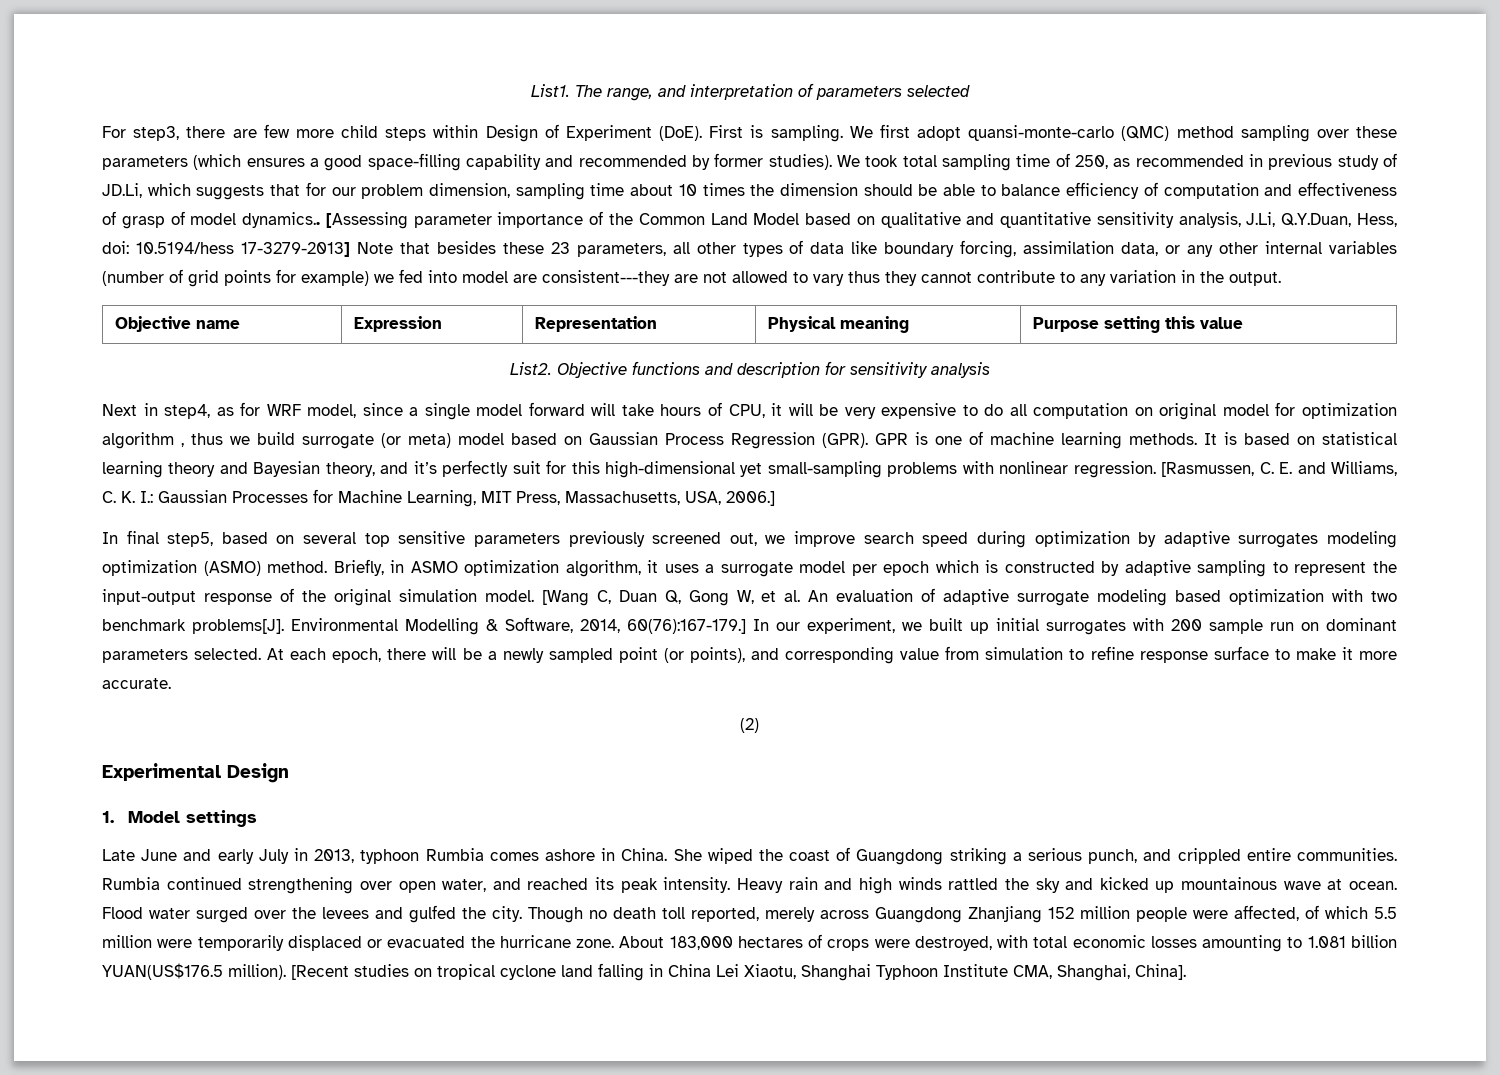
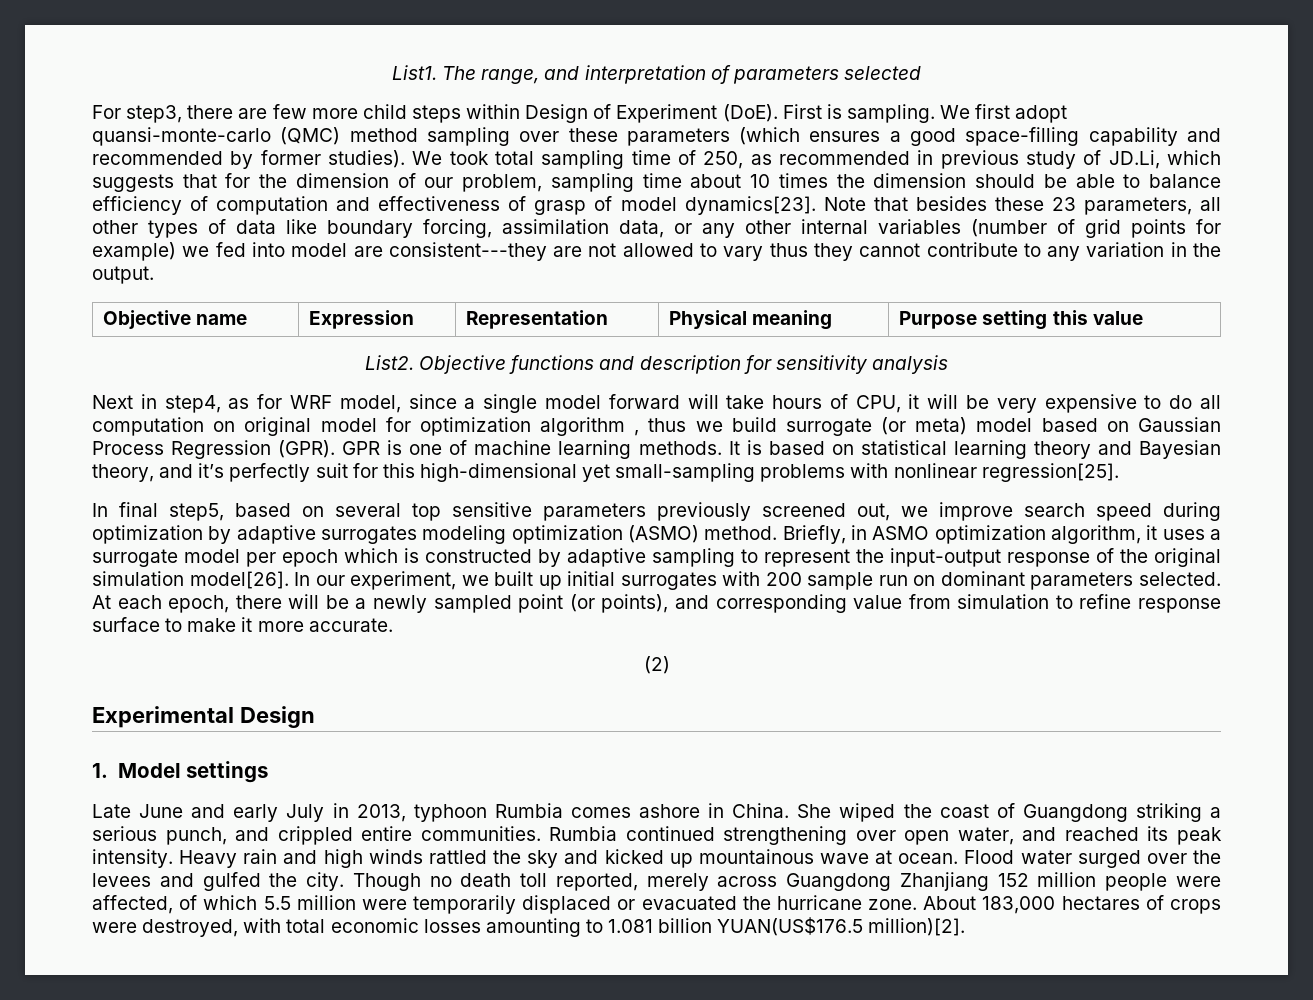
[331,183,510,199] our problem dimension, -> [259,173,543,192] the dimension of our problem,
[242,211,1397,229] [102,241,350,257] dynamics.. [Assessing parameter importance of the Common Land Model based on qualitative and quantitative sensitivity analysis, J.Li, Q.Y.Duan, Hess, doi: 10.5194/hess 17-3279-2013] -> [684,196,816,215] dynamics[23].
[1073,461,1398,478] [102,489,775,507] regression. [Rasmussen, C. E. and Williams, C. K. I.: Gaussian Processes for Machine Learning, MIT Press, Massachusetts, USA, 2006.] -> [981,463,1119,482] regression[25].
[484,588,1397,606] [102,617,746,635] model. [Wang C, Duan Q, Gong W, et al. An evaluation of adaptive surrogate modeling based optimization with two benchmark problems[J]. Environmental Modelling & Software, 2014, 60(76):167-179.] -> [189,571,289,589] model[26].
[228,963,1186,981] million). [Recent studies on tropical cyclone land falling in China Lei Xiaotu, Shanghai Typhoon Institute CMA, Shanghai, China]. -> [868,918,966,936] million)[2].

